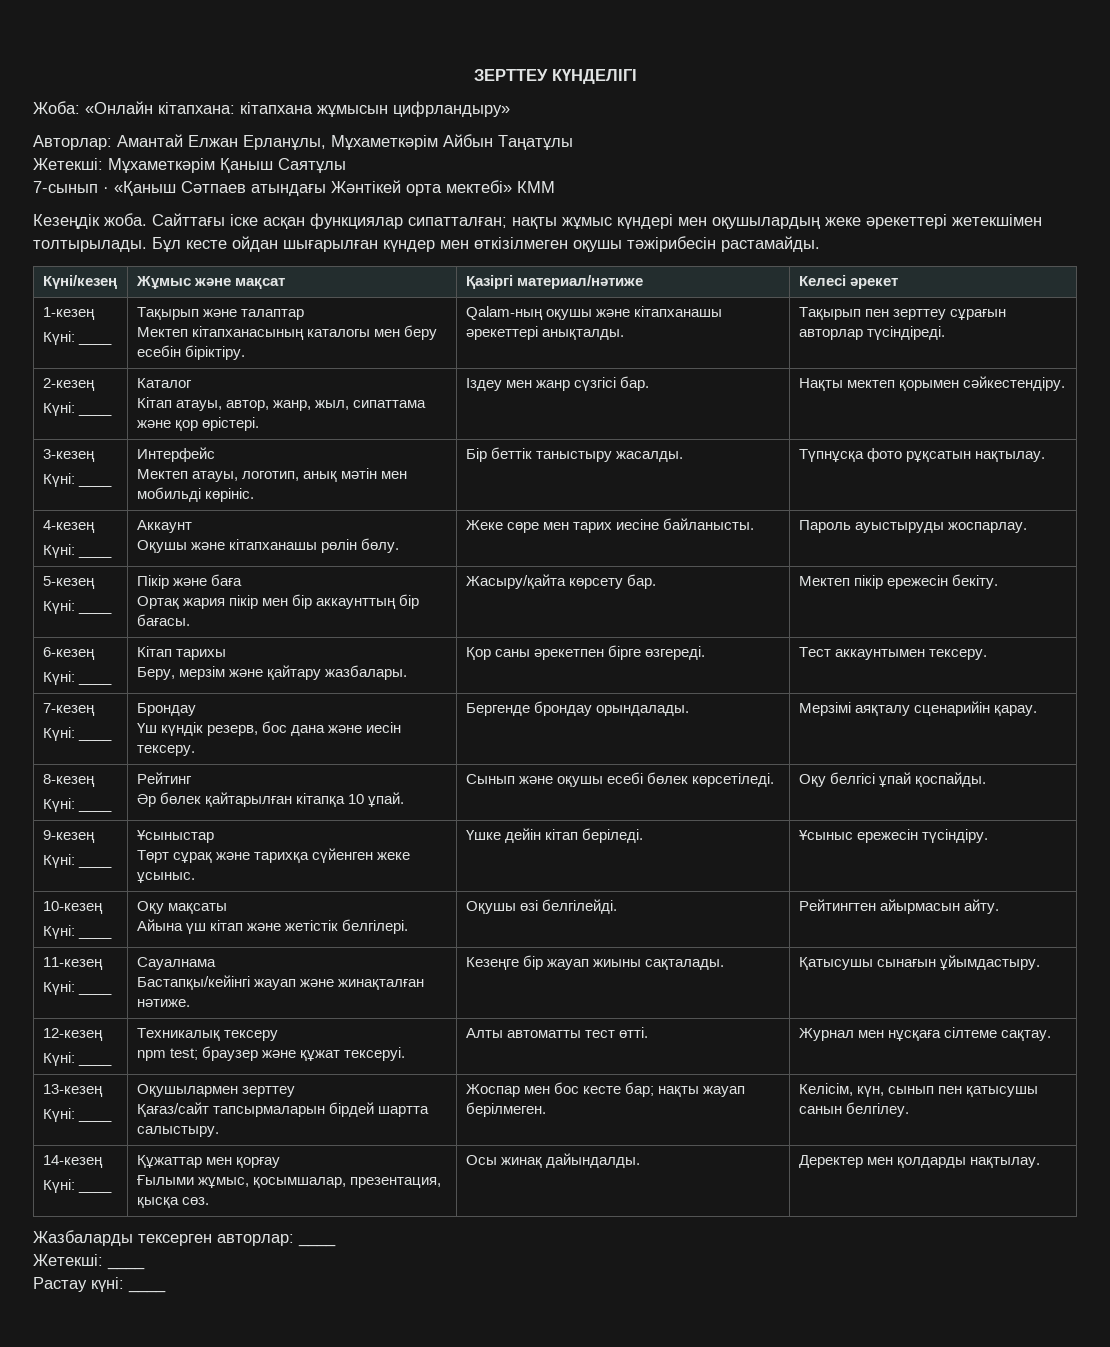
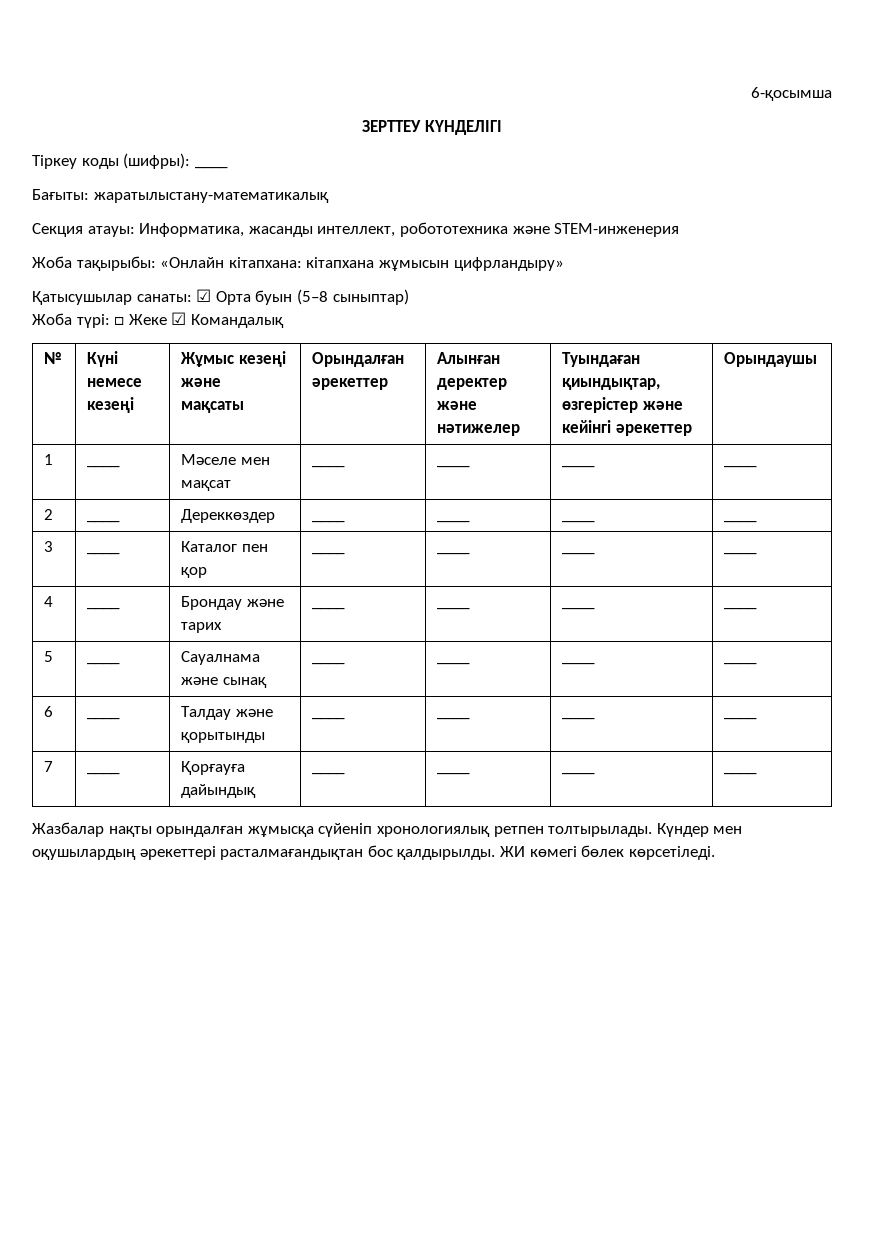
(473, 75) none -> [751,87,832,101] 6-қосымша //
[33,101,80,114] Жоба: -> [32,153,228,169] [32,189,329,203] [32,222,680,237] [32,256,156,271] Тіркеу коды (шифры): ____ // Бағыты: жаратылыстану-математикалық // Секция атауы: Информатика, жасанды интеллект, робототехника және STEM-инженерия // Жоба тақырыбы:
[33,134,573,150] [33,158,346,173] [33,180,555,196] [33,213,1042,229] [33,236,820,252] [42,275,117,289] [135,276,285,289] [465,275,643,289] [798,275,898,289] [42,307,95,320] [42,331,112,345] [136,307,304,320] [136,325,437,340] [136,345,245,360] [465,306,722,320] [465,326,624,340] [798,307,1006,320] [798,326,945,340] [42,378,95,391] [42,402,112,416] [136,378,192,388] [136,397,426,411] [136,417,259,431] [465,376,649,391] [798,376,1065,391] [42,449,95,462] [42,473,112,487] [136,447,215,462] [136,468,407,482] [136,487,254,502] [465,447,683,462] [798,448,1045,462] [42,520,95,533] [42,544,112,558] [136,520,192,533] [136,538,399,553] [465,518,754,533] [798,520,1027,533] [42,576,95,589] [42,600,112,614] [136,574,242,589] [136,594,420,609] [136,614,190,626] [465,574,656,589] [798,574,998,589] [42,647,95,660] [42,671,112,685] [136,646,226,660] [136,665,407,680] [465,645,705,660] [798,647,987,660] [42,703,95,716] [42,727,112,741] [136,703,196,716] [136,721,402,736] [136,745,195,756] [465,701,689,716] [798,701,1037,716] [42,774,95,787] [42,798,112,812] [136,772,192,784] [136,792,404,807] [465,772,774,787] [798,772,986,787] [42,830,95,843] [42,854,112,868] [136,830,214,843] [136,848,410,863] [136,872,195,883] [465,828,643,843] [798,829,988,843] [42,901,103,914] [42,925,112,939] [136,901,227,914] [136,919,408,934] [465,899,617,914] [798,899,999,914] [42,957,103,970] [42,981,112,995] [136,957,216,970] [136,975,424,990] [136,999,190,1007] [465,955,724,970] [798,955,1040,970] [42,1028,103,1041] [42,1052,112,1066] [136,1028,278,1041] [136,1046,405,1061] [465,1027,648,1038] [798,1027,1051,1041] [42,1084,103,1097] [42,1108,112,1122] [136,1084,295,1097] [136,1102,429,1117] [136,1126,219,1137] [465,1082,746,1097] [465,1102,546,1117] [798,1083,1038,1097] [798,1102,909,1117] [42,1155,103,1168] [42,1179,112,1193] [136,1155,280,1168] [136,1175,441,1188] [136,1197,209,1208] [465,1153,640,1168] [798,1155,1040,1168] [33,1230,336,1247] [33,1254,103,1266] [107,1266,145,1270] [33,1277,166,1293] Авторлар: Амантай Елжан Ерланұлы, Мұхаметкәрім Айбын Таңатұлы // Жетекші: Мұхаметкәрім Қаныш Саятұлы // 7-сынып · «Қаныш Сәтпаев атындағы Жәнтікей орта мектебі» КММ // Кезеңдік жоба. Сайттағы іске асқан функциялар сипатталған; нақты жұмыс күндері мен оқушылардың жеке әрекеттері жетекшімен толтырылады. Бұл кесте ойдан шығарылған күндер мен өткізілмеген оқушы тәжірибесін растамайды. // Күні/кезең | Жұмыс және мақсат | Қазіргі материал/нәтиже | Келесі әрекет // 1-кезең // Күні: ____ | Тақырып және талаптар // Мектеп кітапханасының каталогы мен беру есебін біріктіру. | Qalam-ның оқушы және кітапханашы әрекеттері анықталды. | Тақырып пен зерттеу сұрағын авторлар түсіндіреді. // 2-кезең // Күні: ____ | Каталог // Кітап атауы, автор, жанр, жыл, сипаттама және қор өрістері. | Іздеу мен жанр сүзгісі бар. | Нақты мектеп қорымен сәйкестендіру. // 3-кезең // Күні: ____ | Интерфейс // Мектеп атауы, логотип, анық мәтін мен мобильді көрініс. | Бір беттік таныстыру жасалды. | Түпнұсқа фото рұқсатын нақтылау. // 4-кезең // Күні: ____ | Аккаунт // Оқушы және кітапханашы рөлін бөлу. | Жеке сөре мен тарих иесіне байланысты. | Пароль ауыстыруды жоспарлау. // 5-кезең // Күні: ____ | Пікір және баға // Ортақ жария пікір мен бір аккаунттың бір бағасы. | Жасыру/қайта көрсету бар. | Мектеп пікір ережесін бекіту. // 6-кезең // Күні: ____ | Кітап тарихы // Беру, мерзім және қайтару жазбалары. | Қор саны әрекетпен бірге өзгереді. | Тест аккаунтымен тексеру. // 7-кезең // Күні: ____ | Брондау // Үш күндік резерв, бос дана және иесін тексеру. | Бергенде брондау орындалады. | Мерзімі аяқталу сценарийін қарау. // 8-кезең // Күні: ____ | Рейтинг // Әр бөлек қайтарылған кітапқа 10 ұпай. | Сынып және оқушы есебі бөлек көрсетіледі. | Оқу белгісі ұпай қоспайды. // 9-кезең // Күні: ____ | Ұсыныстар // Төрт сұрақ және тарихқа сүйенген жеке ұсыныс. | Үшке дейін кітап беріледі. | Ұсыныс ережесін түсіндіру. // 10-кезең // Күні: ____ | Оқу мақсаты // Айына үш кітап және жетістік белгілері. | Оқушы өзі белгілейді. | Рейтингтен айырмасын айту. // 11-кезең // Күні: ____ | Сауалнама // Бастапқы/кейінгі жауап және жинақталған нәтиже. | Кезеңге бір жауап жиыны сақталады. | Қатысушы сынағын ұйымдастыру. // 12-кезең // Күні: ____ | Техникалық тексеру // npm test; браузер және құжат тексеруі. | Алты автоматты тест өтті. | Журнал мен нұсқаға сілтеме сақтау. // 13-кезең // Күні: ____ | Оқушылармен зерттеу // Қағаз/сайт тапсырмаларын бірдей шартта салыстыру. | Жоспар мен бос кесте бар; нақты жауап берілмеген. | Келісім, күн, сынып пен қатысушы санын белгілеу. // 14-кезең // Күні: ____ | Құжаттар мен қорғау // Ғылыми жұмыс, қосымшалар, презентация, қысқа сөз. | Осы жинақ дайындалды. | Деректер мен қолдарды нақтылау. // Жазбаларды тексерген авторлар: ____ // Жетекші: ____ // Растау күні: ____ -> [32,289,409,305] [32,312,284,328] [44,352,63,364] [87,351,119,367] [87,378,143,387] [87,397,135,413] [180,351,287,367] [181,378,222,387] [181,401,245,413] [312,352,405,367] [312,378,389,390] [437,352,501,364] [437,378,508,390] [437,401,478,410] [437,424,521,436] [562,352,641,367] [562,378,661,390] [562,397,684,413] [562,420,693,436] [724,352,818,367] [44,454,54,465] [87,465,121,468] [181,454,271,465] [181,480,232,491] [312,465,346,468] [437,465,471,468] [562,465,596,468] [724,465,758,468] [44,509,54,520] [87,520,121,523] [181,509,276,523] [312,520,346,523] [437,520,471,523] [562,520,596,523] [724,520,758,523] [44,541,54,552] [87,552,121,555] [181,541,269,552] [181,567,208,578] [312,552,346,555] [437,552,471,555] [562,552,596,555] [724,552,758,555] [44,596,54,607] [87,607,121,610] [181,596,285,610] [181,622,223,633] [312,607,346,610] [437,607,471,610] [562,607,596,610] [724,607,758,610] [44,651,54,662] [87,662,121,665] [181,651,261,665] [181,677,268,688] [312,662,346,665] [437,662,471,665] [562,662,596,665] [724,662,758,665] [44,706,54,717] [87,717,121,720] [181,706,274,720] [181,732,266,743] [312,717,346,720] [437,717,471,720] [562,717,596,720] [724,717,758,720] [44,761,54,772] [87,772,121,775] [181,761,246,775] [181,784,257,798] [312,772,346,775] [437,772,471,775] [562,772,596,775] [724,772,758,775] [32,822,743,837] [32,845,715,860] Қатысушылар санаты: ☑ Орта буын (5–8 сыныптар) // Жоба түрі: □ Жеке ☑ Командалық // № | Күні немесе кезеңі | Жұмыс кезеңі және мақсаты | Орындалған әрекеттер | Алынған деректер және нәтижелер | Туындаған қиындықтар, өзгерістер және кейінгі әрекеттер | Орындаушы // 1 | ____ | Мәселе мен мақсат | ____ | ____ | ____ | ____ // 2 | ____ | Дереккөздер | ____ | ____ | ____ | ____ // 3 | ____ | Каталог пен қор | ____ | ____ | ____ | ____ // 4 | ____ | Брондау және тарих | ____ | ____ | ____ | ____ // 5 | ____ | Сауалнама және сынақ | ____ | ____ | ____ | ____ // 6 | ____ | Талдау және қорытынды | ____ | ____ | ____ | ____ // 7 | ____ | Қорғауға дайындық | ____ | ____ | ____ | ____ // Жазбалар нақты орындалған жұмысқа сүйеніп хронологиялық ретпен толтырылады. Күндер мен оқушылардың әрекеттері расталмағандықтан бос қалдырылды. ЖИ көмегі бөлек көрсетіледі.

